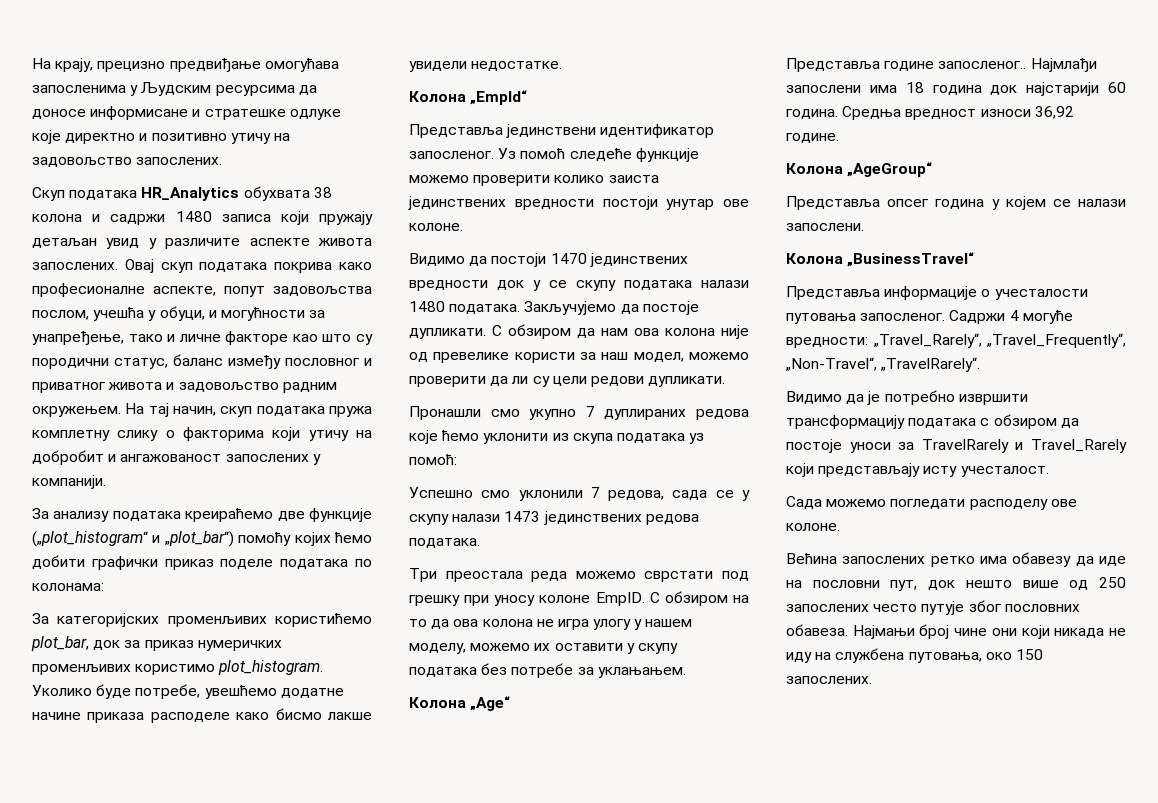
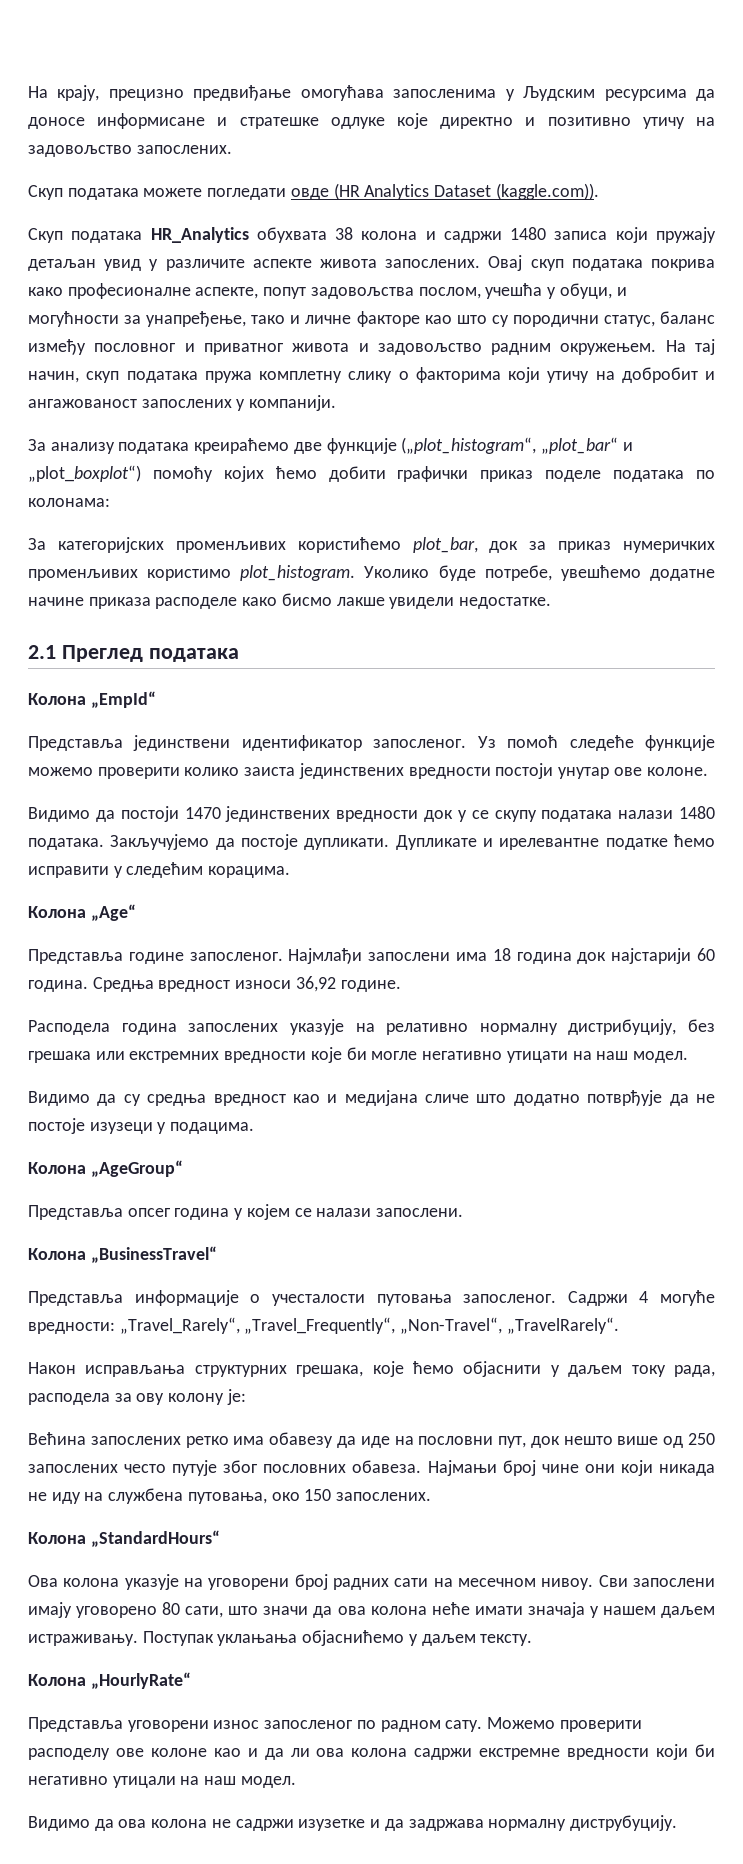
(223, 161) none -> [28,183,599,200] // Скуп података можете погледати овде (HR Analytics Dataset (kaggle.com)).
[32,531,234,547] („plot_histogram“ и „plot_bar“) -> [401,437,633,454] [28,465,141,482] („plot_histogram“, „plot_bar“ и „plot_boxplot“)
(563, 66) none -> [28,645,239,662] // 2.1 Преглед података
[492,324,749,339] [409,352,749,363] [409,376,726,387] [409,406,749,420] [409,430,705,444] [409,454,457,465] [409,487,750,501] [409,511,699,525] [409,538,480,548] [409,568,749,582] [409,591,749,606] [409,619,693,630] [409,643,678,654] [409,663,686,678] С обзиром да нам ова колона није од превелике користи за наш модел, можемо проверити да ли су цели редови дупликати. // Пронашли смо укупно 7 дуплираних редова које ћемо уклонити из скупа података уз помоћ: // Успешно смо уклонили 7 редова, сада се у скупу налази 1473 јединствених редова података. // Три преостала реда можемо сврстати под грешку при уносу колоне EmpID. С обзиром на то да ова колона не игра улогу у нашем моделу, можемо их оставити у скупу података без потребе за уклањањем. -> [395,834,715,850] [28,862,291,878] Дупликате и ирелевантне податке ћемо исправити у следећим корацима.
[938,61,1027,69] запосленог.. -> [189,952,283,961] запосленог.
(839, 138) none -> [28,1019,715,1035] [28,1047,688,1063] [28,1090,716,1106] [28,1118,255,1134] // Расподела година запослених указује на релативно нормалну дистрибуцију, без грешака или екстремних вредности које би могле негативно утицати на наш модел. // Видимо да су средња вредност као и медијана сличе што додатно потврђује да не постоје изузеци у подацима.
[786,390,1028,405] [786,414,1079,429] [786,439,1127,453] [786,463,1049,477] [786,496,1077,510] [786,523,840,531] Видимо да је потребно извршити трансформацију података с обзиром да постоје уноси за TravelRarely и Travel_Rarely који представљају исту учесталост. // Сада можемо погледати расподелу ове колоне. -> [28,1361,715,1377] [28,1389,246,1405] Након исправљања структурних грешака, које ћемо објаснити у даљем току рада, расподела за ову колону је:
(872, 680) none -> [28,1530,220,1547] [28,1574,715,1590] [28,1602,715,1618] [28,1630,533,1646] [28,1672,191,1689] [28,1717,642,1732] [28,1744,715,1760] [28,1776,296,1788] [28,1815,677,1831] // Колона „StandardHours“ // Ова колона указује на уговорени број радних сати на месечном нивоу. Сви запослени имају уговорено 80 сати, што значи да ова колона неће имати значаја у нашем даљем истраживању. Поступак уклањања објаснићемо у даљем тексту. // Колона „HourlyRate“ // Представља уговорени износ запосленог по радном сату. Можемо проверити расподелу ове колоне као и да ли ова колона садржи екстремне вредности који би негативно утицали на наш модел. // Видимо да ова колона не садржи изузетке и да задржава нормалну диструбуцију.

